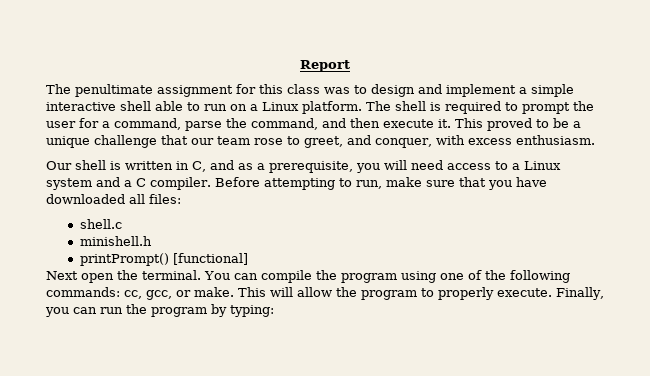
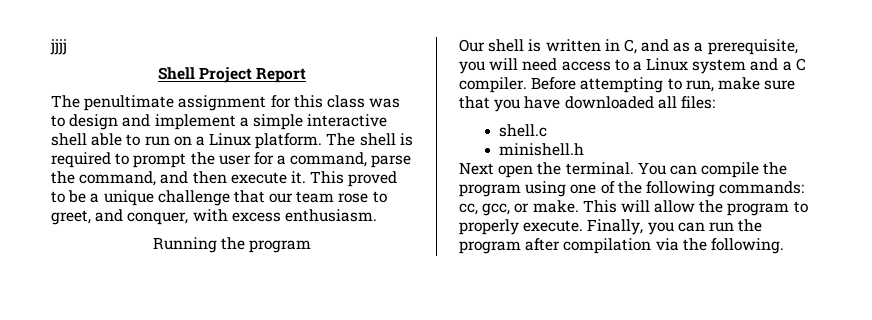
(300, 66) none -> [50,39,67,55] [157,67,252,83] jjjj // Shell Project
(595, 140) none -> [152,237,312,253] // Running the program
[79,253,248,266] // printPrompt() [functional] -> (584, 149) none
[211,304,274,317] by typing: -> [525,238,784,254] after compilation via the following.

